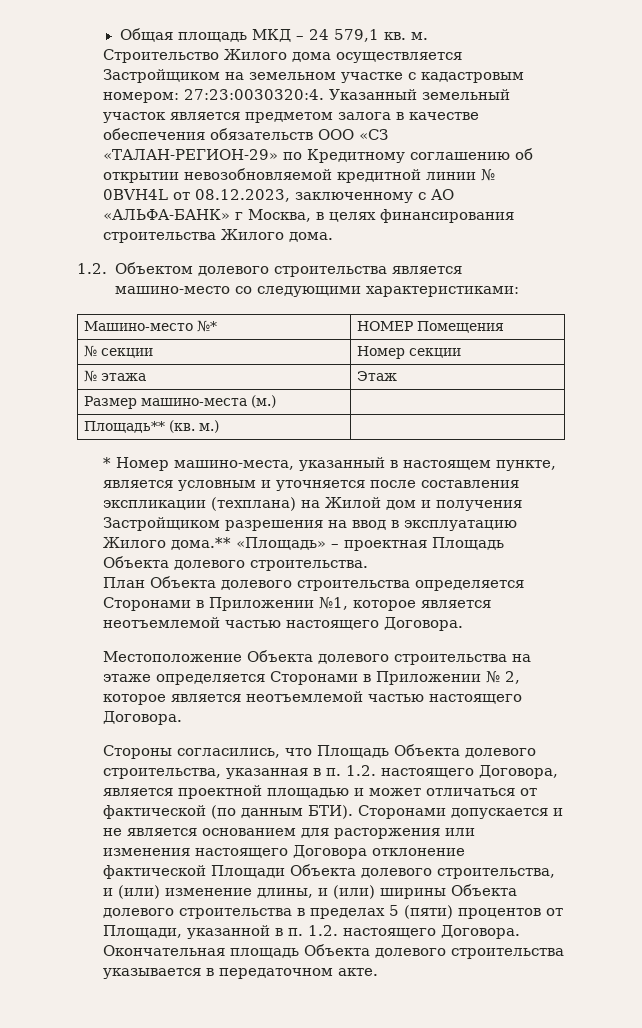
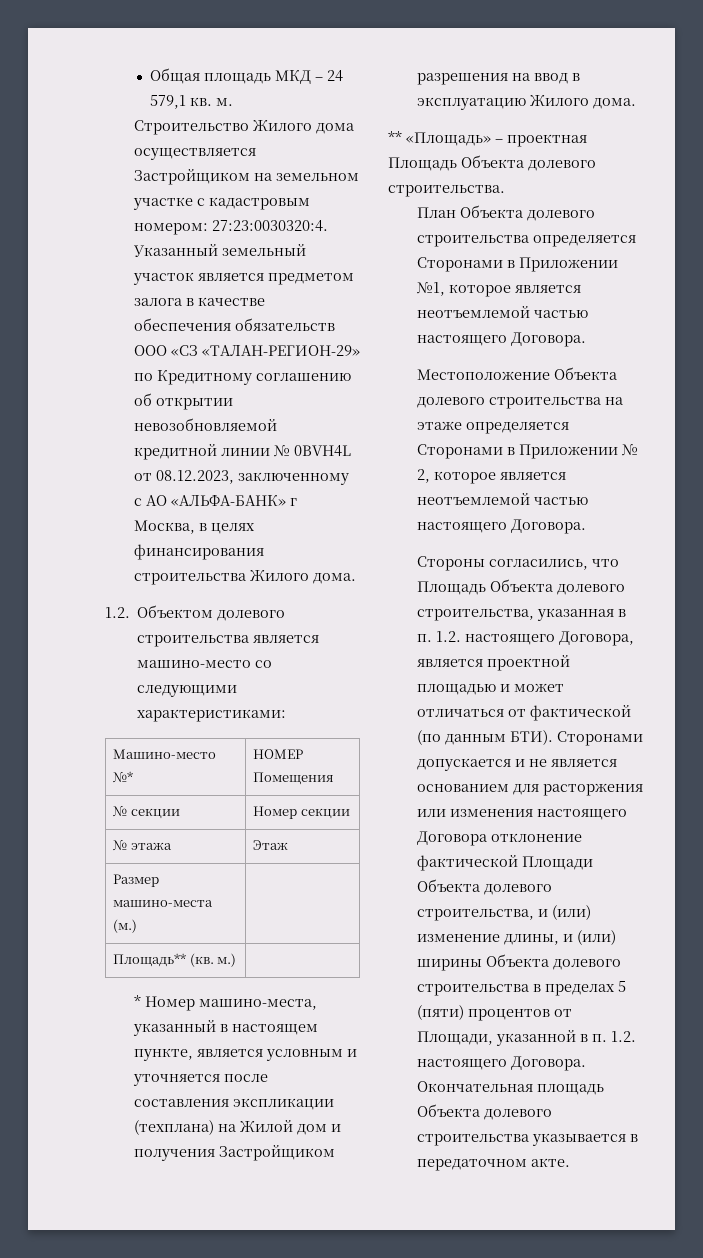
[171,537,232,550] дома.** -> [592,98,636,109] [388,131,402,143] дома. // **

